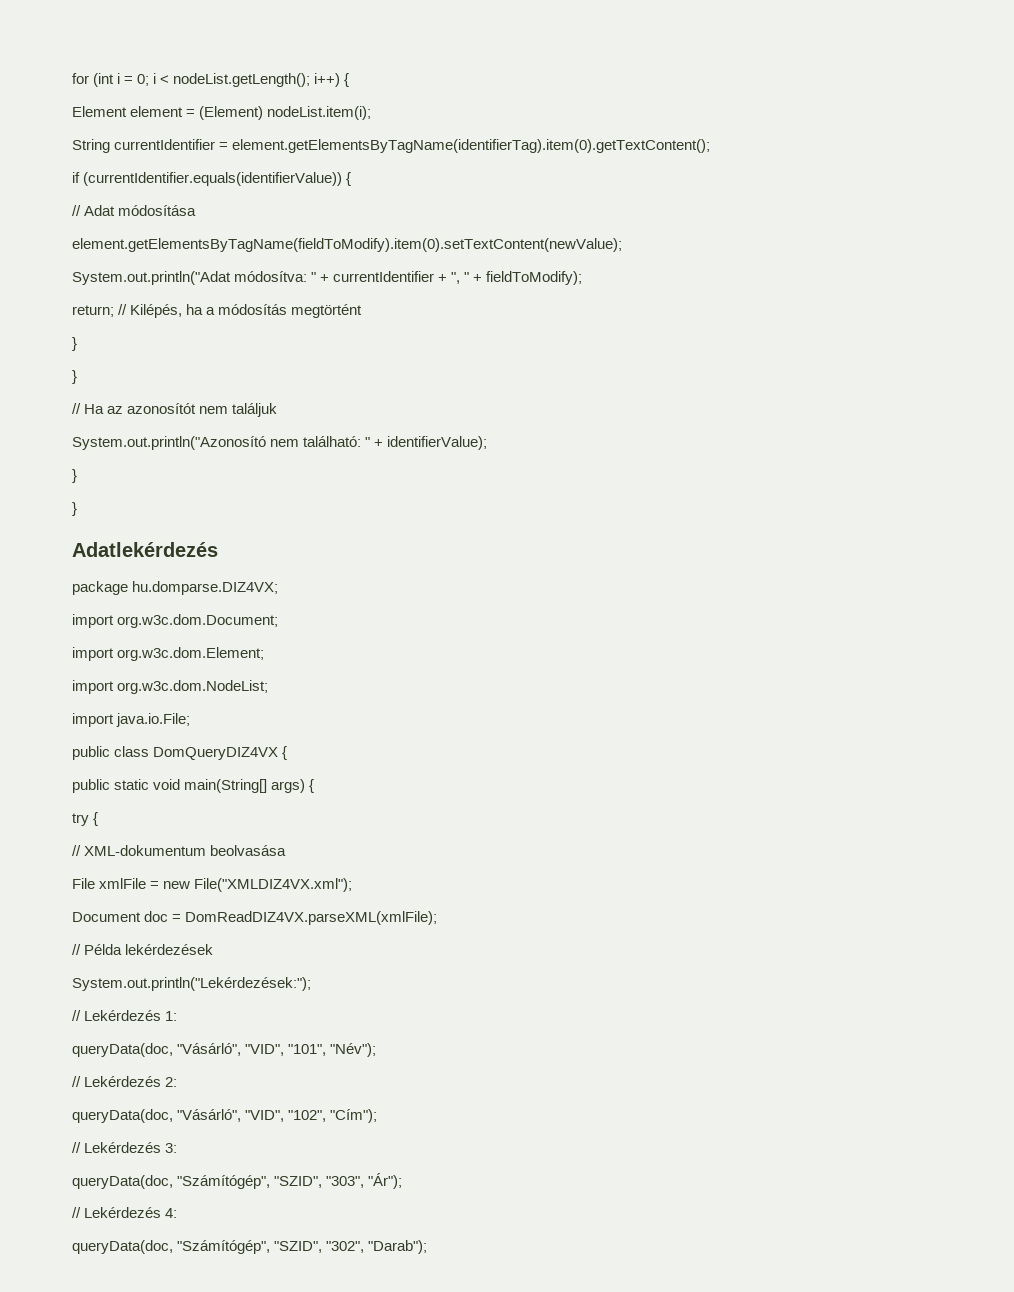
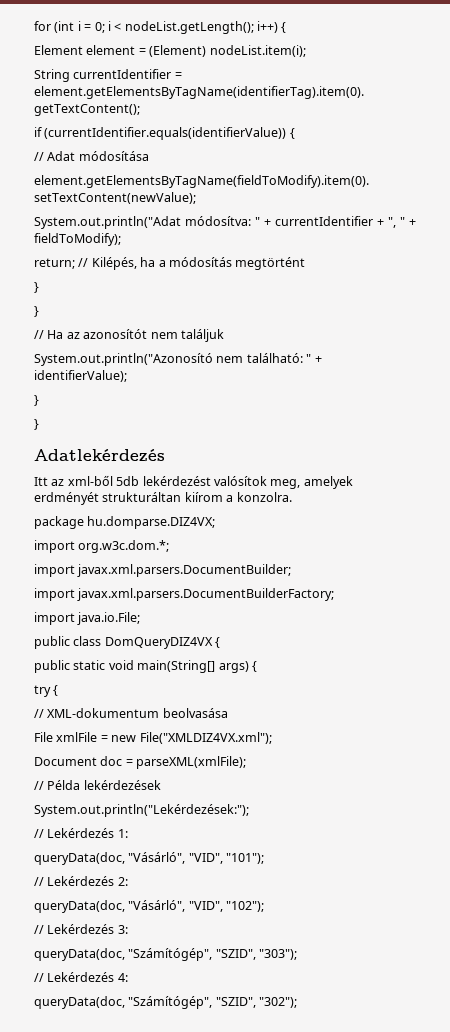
(218, 549) none -> [34,475,353,489] [34,492,292,505] // Itt az xml-ből 5db lekérdezést valósítok meg, amelyek erdményét strukturáltan kiírom a konzolra.
[117,614,279,628] [72,647,265,661] [72,680,269,694] org.w3c.dom.Document; // import org.w3c.dom.Element; // import org.w3c.dom.NodeList; -> [78,540,170,553] [34,564,292,577] [34,588,335,601] org.w3c.dom.*; // import javax.xml.parsers.DocumentBuilder; // import javax.xml.parsers.DocumentBuilderFactory;
[185,911,438,925] DomReadDIZ4VX.parseXML(xmlFile); -> [136,756,247,769] parseXML(xmlFile);
[288,1043,377,1057] "101", "Név"); -> [226,853,265,864] "101");
[288,1109,378,1123] "102", "Cím"); -> [226,901,265,912] "102");
[326,1173,403,1189] "303", "Ár"); -> [259,949,298,960] "303");
[326,1240,428,1254] "302", "Darab"); -> [259,997,298,1008] "302");

